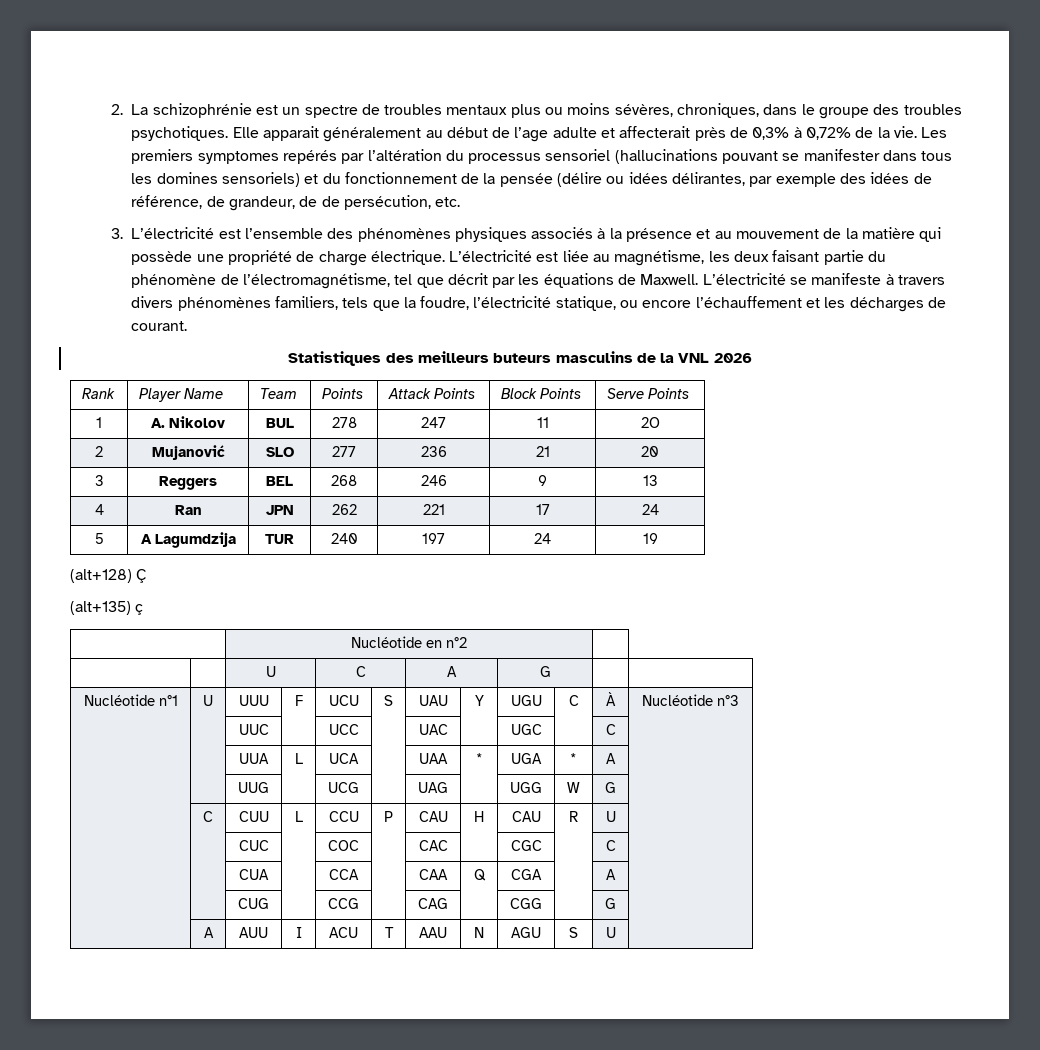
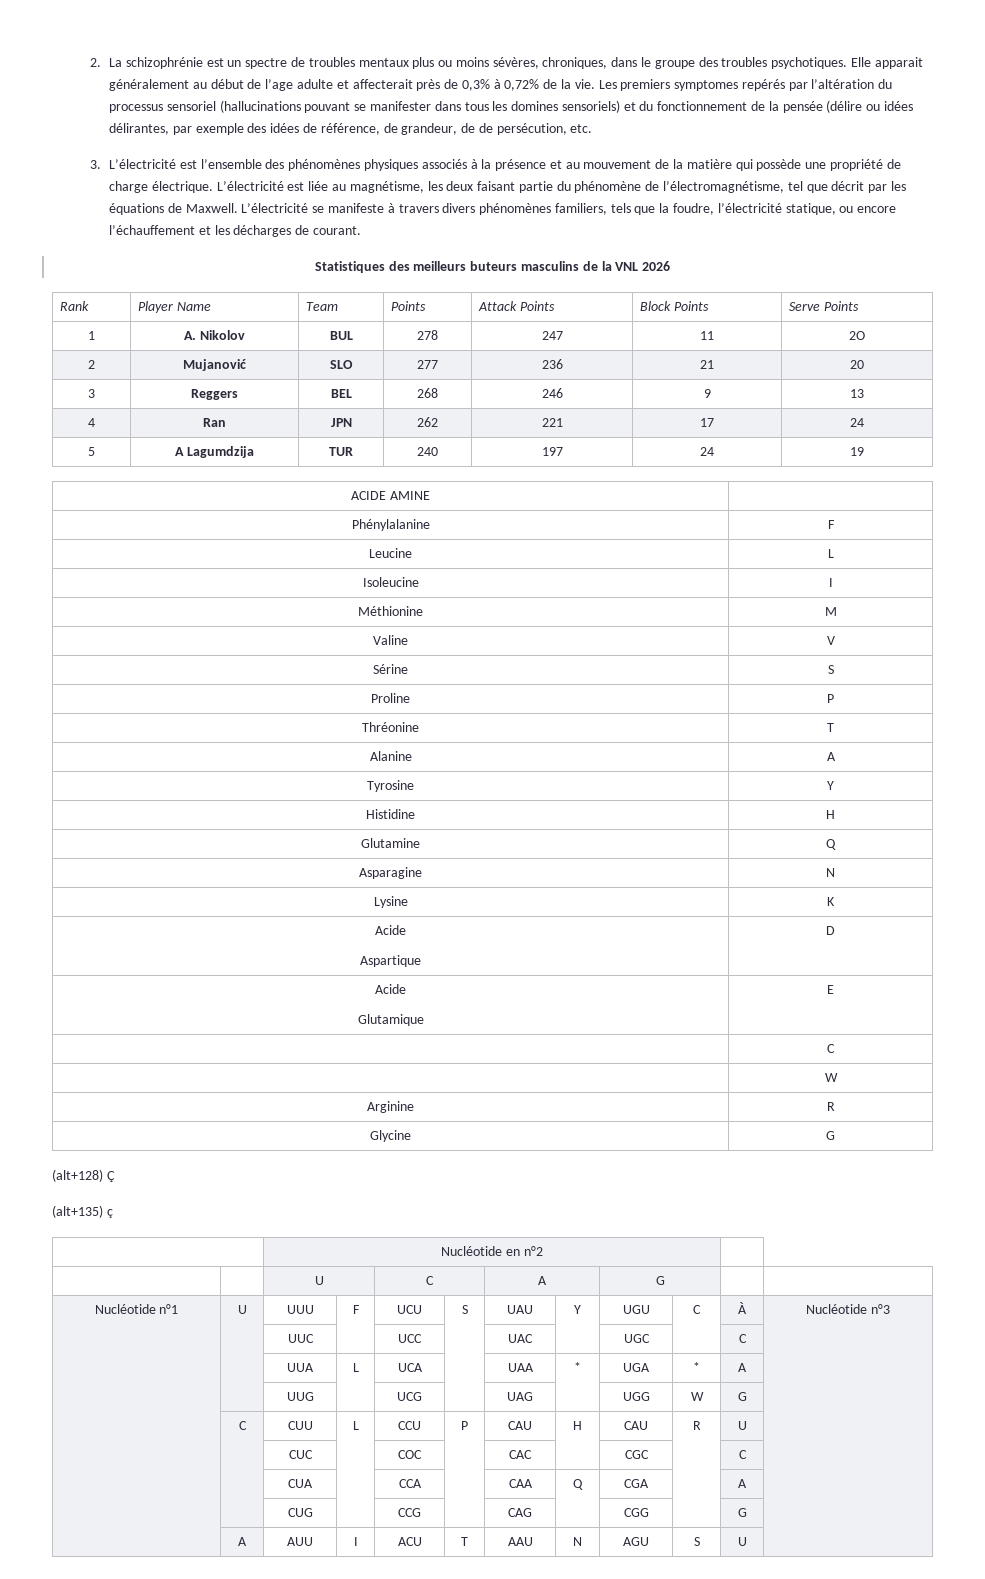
(658, 538) none -> [351,491,430,500] [351,519,430,531] [827,520,835,529] [369,548,412,558] [827,549,834,558] [362,577,419,587] [828,578,833,587] [358,606,423,616] [824,607,837,616] [373,635,408,645] [826,636,835,645] [373,664,408,674] [827,665,834,674] [371,693,410,703] [827,694,834,703] [362,722,419,732] [827,723,834,732] [369,751,412,761] [826,752,836,761] [367,780,414,792] [827,781,834,790] [366,809,415,819] [826,810,835,819] [361,838,420,848] [826,839,836,850] [359,867,422,879] [826,868,835,877] [373,896,408,908] [827,897,835,906] [375,925,406,935] [360,955,421,967] [826,926,835,935] [375,984,406,994] [357,1014,424,1026] [827,985,834,994] [827,1044,835,1053] [824,1073,838,1082] [367,1101,414,1113] [826,1102,835,1111] [370,1130,411,1142] [826,1131,835,1140] // ACIDE AMINE | // Phénylalanine | F // Leucine | L // Isoleucine | I // Méthionine | M // Valine | V // Sérine | S // Proline | P // Thréonine | T // Alanine | A // Tyrosine | Y // Histidine | H // Glutamine | Q // Asparagine | N // Lysine | K // Acide // Aspartique | D // Acide // Glutamique | E // | C // | W // Arginine | R // Glycine | G

